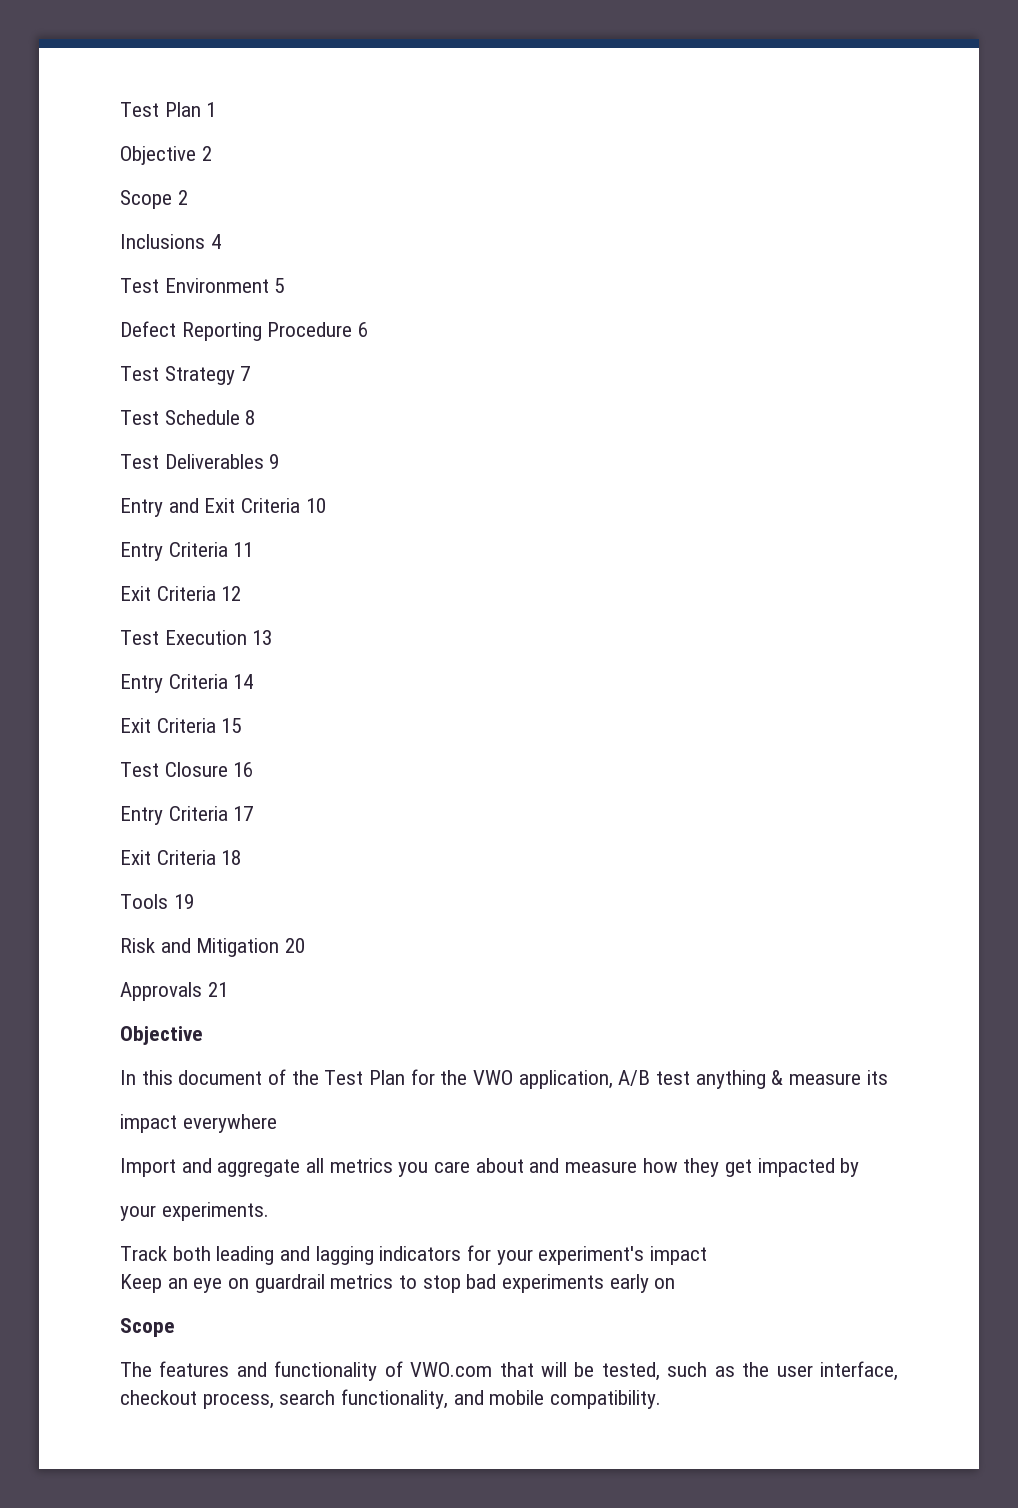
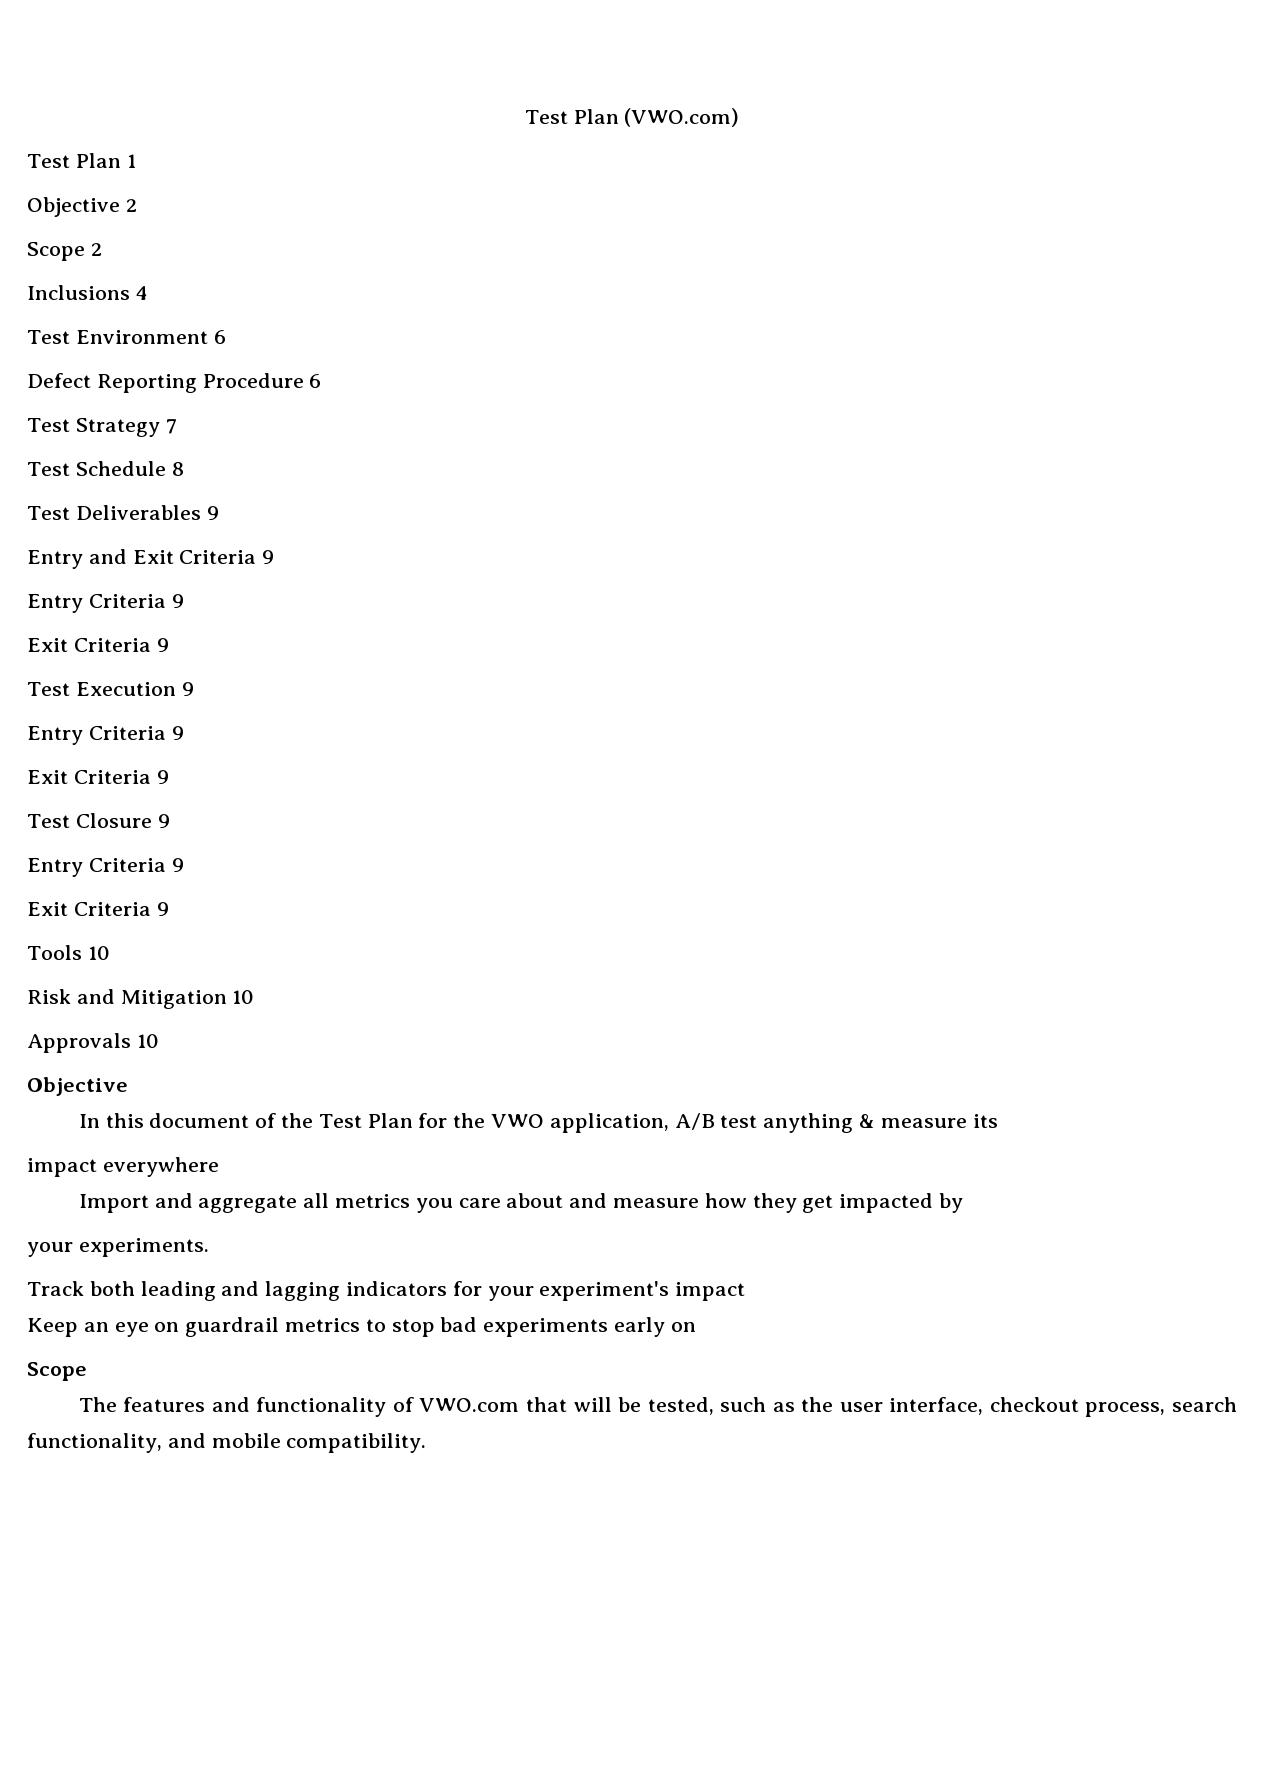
[120,102,201,117] Test Plan -> [524,108,740,127] [27,153,121,168] Test Plan (VWO.com) // Test Plan
[274,278,285,293] 5 -> [213,330,226,344] 6
[305,498,326,513] [120,542,254,561] [120,586,242,601] 10 // Entry Criteria 11 // Exit Criteria 12 -> [262,550,275,564] [27,594,184,613] [27,638,169,652] 9 // Entry Criteria 9 // Exit Criteria 9
[252,630,273,645] [120,674,254,693] [120,718,242,733] 13 // Entry Criteria 14 // Exit Criteria 15 -> [181,682,194,696] [27,726,184,745] [27,770,169,784] 9 // Entry Criteria 9 // Exit Criteria 9
[233,762,254,777] [120,806,254,825] [120,850,242,865] 16 // Entry Criteria 17 // Exit Criteria 18 -> [157,814,170,828] [27,858,184,877] [27,902,169,916] 9 // Entry Criteria 9 // Exit Criteria 9
[173,894,194,909] 19 -> [87,946,110,960] 10
[285,938,306,953] 20 -> [232,990,255,1004] 10
[207,982,228,997] 21 -> [136,1034,159,1048] 10

